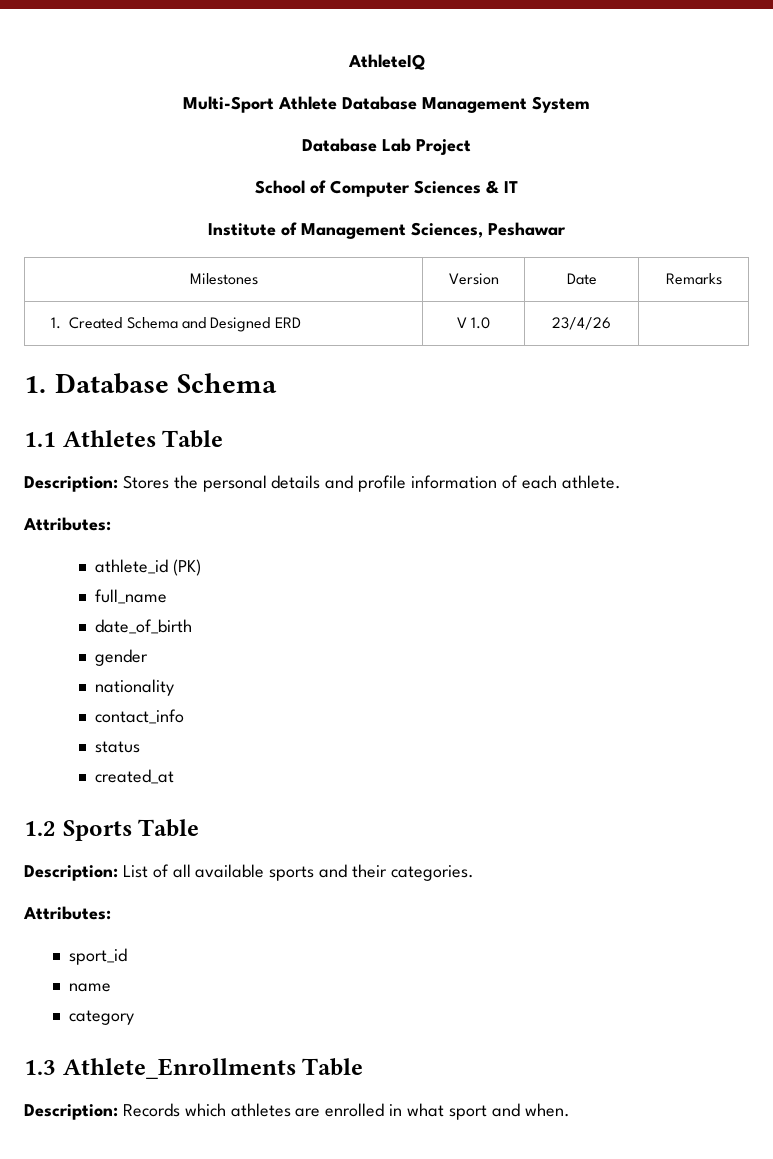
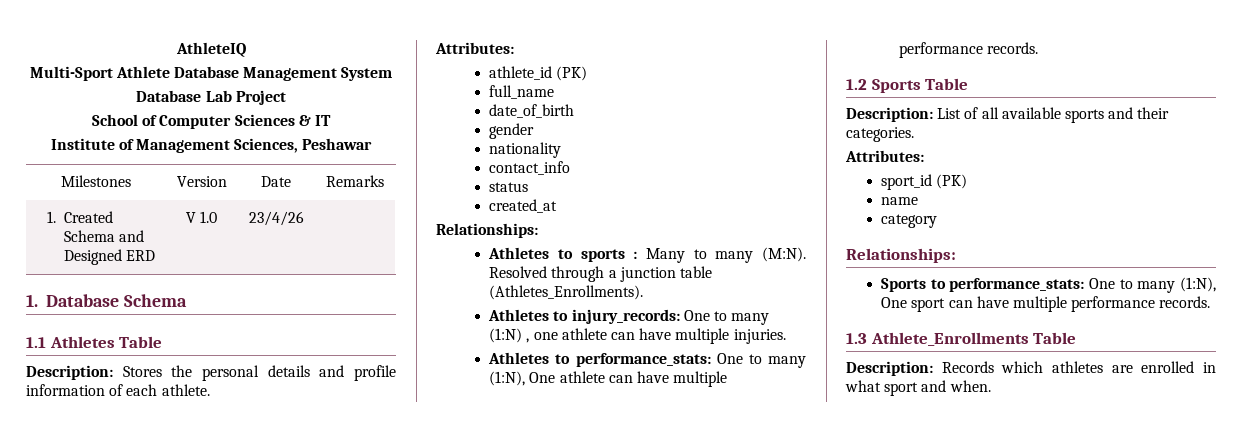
(174, 776) none -> [436,223,538,238] [488,247,806,263] [489,266,713,282] [489,285,644,300] [488,309,770,325] [489,328,786,344] [488,352,806,368] [489,371,728,387] [899,42,1039,58] // Relationships: // Athletes to sports : Many to many (M:N). Resolved through a junction table (Athletes_Enrollments). // Athletes to injury_records: One to many (1:N) , one athlete can have multiple injuries. // Athletes to performance_stats: One to many (1:N), One athlete can have multiple performance records.
(128, 956) none -> [936,174,968,189] (PK)
(135, 1017) none -> [846,248,956,263] [881,277,1216,293] [881,296,1211,312] // Relationships: // Sports to performance_stats: One to many (1:N), One sport can have multiple performance records.

